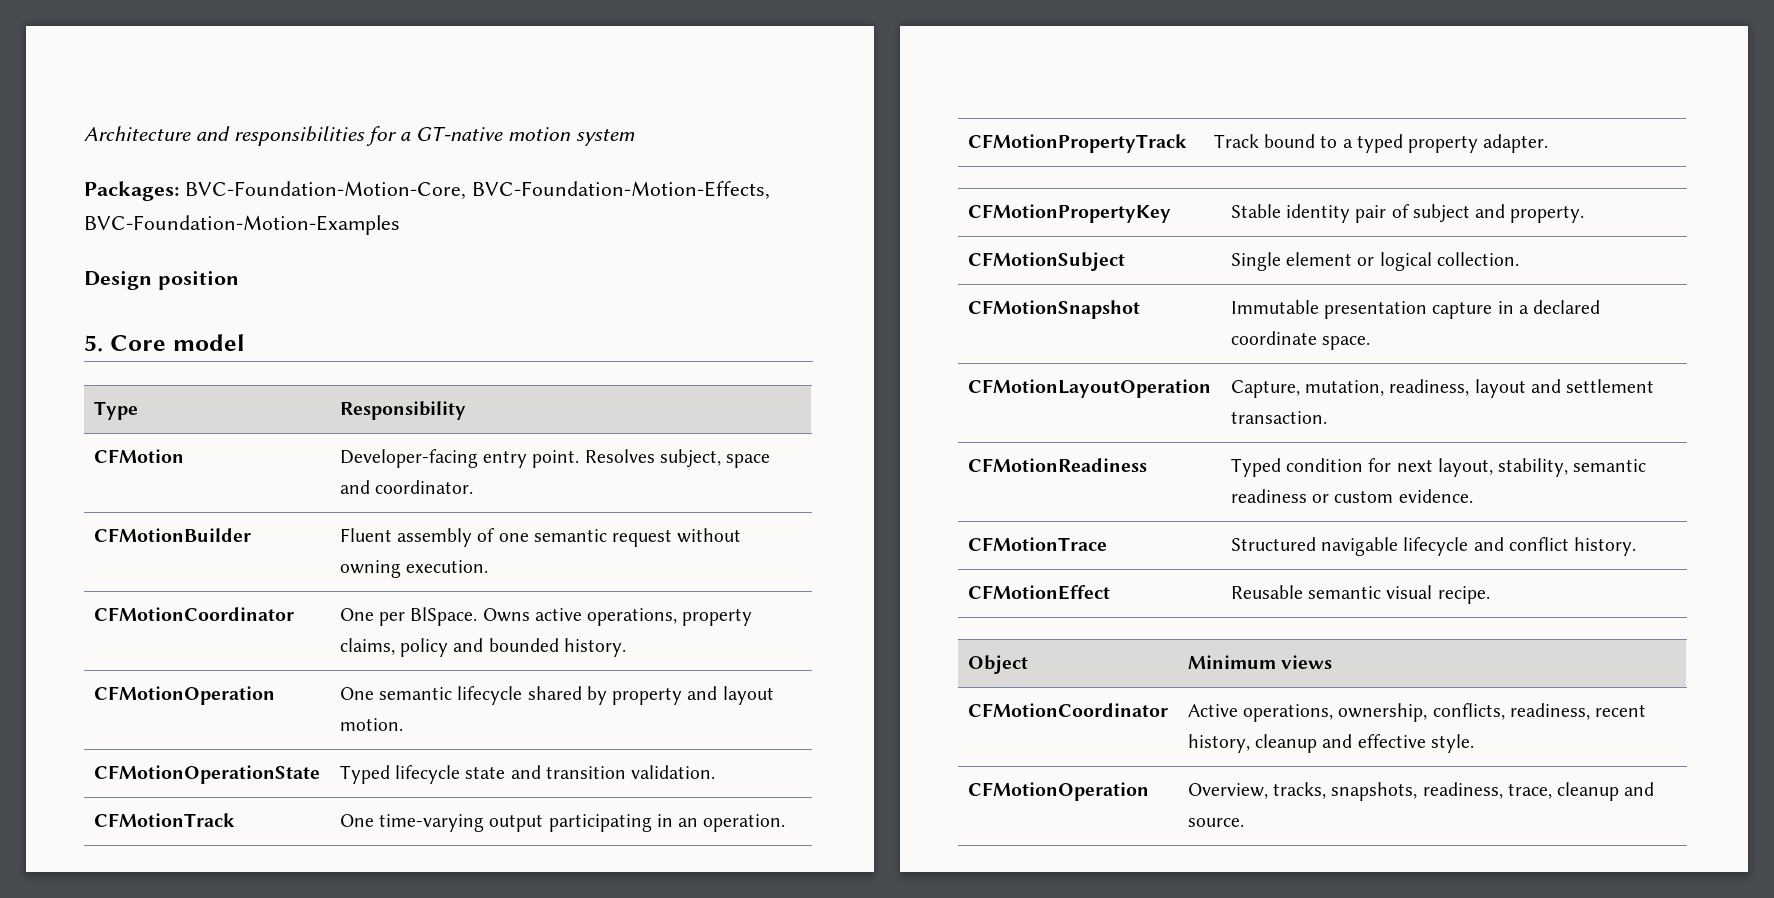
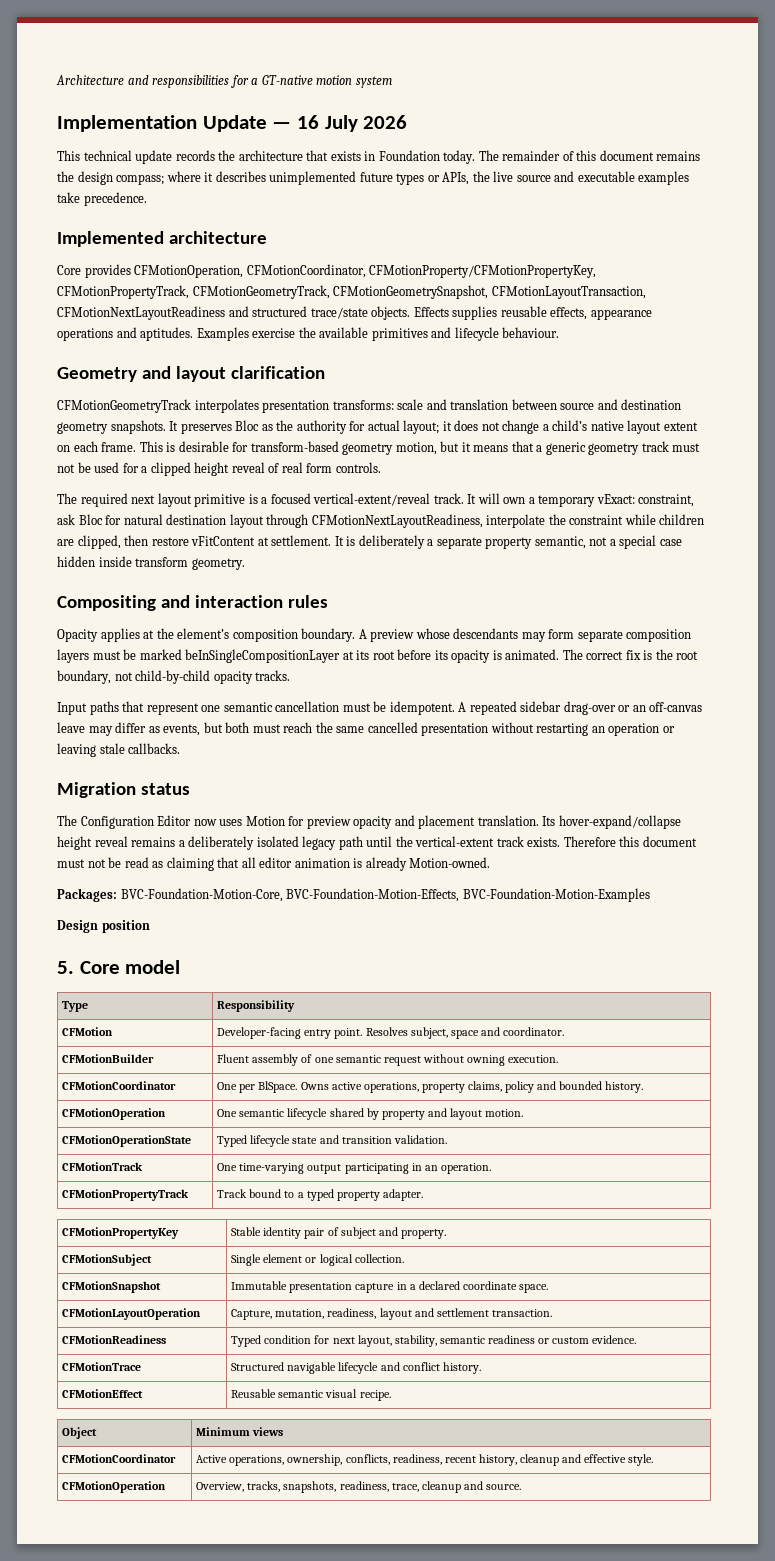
(635, 137) none -> [57,115,408,132] [57,150,701,164] [57,171,690,185] [57,192,147,206] [57,231,267,247] [57,264,597,278] [57,285,646,299] [57,306,652,320] [57,327,560,341] [57,366,325,382] [57,399,682,413] [57,420,698,434] [57,441,701,455] [57,462,381,476] [57,493,695,507] [57,514,705,528] [57,535,682,549] [57,556,245,570] [57,595,328,611] [57,628,692,642] [57,649,699,663] [57,670,291,684] [57,701,703,715] [57,722,675,736] [57,743,181,757] [57,782,190,798] [57,815,681,829] [57,836,697,850] [57,857,491,871] // Implementation Update — 16 July 2026 // This technical update records the architecture that exists in Foundation today. The remainder of this document remains the design compass; where it describes unimplemented future types or APIs, the live source and executable examples take precedence. // Implemented architecture // Core provides CFMotionOperation, CFMotionCoordinator, CFMotionProperty/CFMotionPropertyKey, CFMotionPropertyTrack, CFMotionGeometryTrack, CFMotionGeometrySnapshot, CFMotionLayoutTransaction, CFMotionNextLayoutReadiness and structured trace/state objects. Effects supplies reusable effects, appearance operations and aptitudes. Examples exercise the available primitives and lifecycle behaviour. // Geometry and layout clarification // CFMotionGeometryTrack interpolates presentation transforms: scale and translation between source and destination geometry snapshots. It preserves Bloc as the authority for actual layout; it does not change a child’s native layout extent on each frame. This is desirable for transform-based geometry motion, but it means that a generic geometry track must not be used for a clipped height reveal of real form controls. // The required next layout primitive is a focused vertical-extent/reveal track. It will own a temporary vExact: constraint, ask Bloc for natural destination layout through CFMotionNextLayoutReadiness, interpolate the constraint while children are clipped, then restore vFitContent at settlement. It is deliberately a separate property semantic, not a special case hidden inside transform geometry. // Compositing and interaction rules // Opacity applies at the element’s composition boundary. A preview whose descendants may form separate composition layers must be marked beInSingleCompositionLayer at its root before its opacity is animated. The correct fix is the root boundary, not child-by-child opacity tracks. // Input paths that represent one semantic cancellation must be idempotent. A repeated sidebar drag-over or an off-canvas leave may differ as events, but both must reach the same cancelled presentation without restarting an operation or leaving stale callbacks. // Migration status // The Configuration Editor now uses Motion for preview opacity and placement translation. Its hover-expand/collapse height reveal remains a deliberately isolated legacy path until the vertical-extent track exists. Therefore this document must not be read as claiming that all editor animation is already Motion-owned.

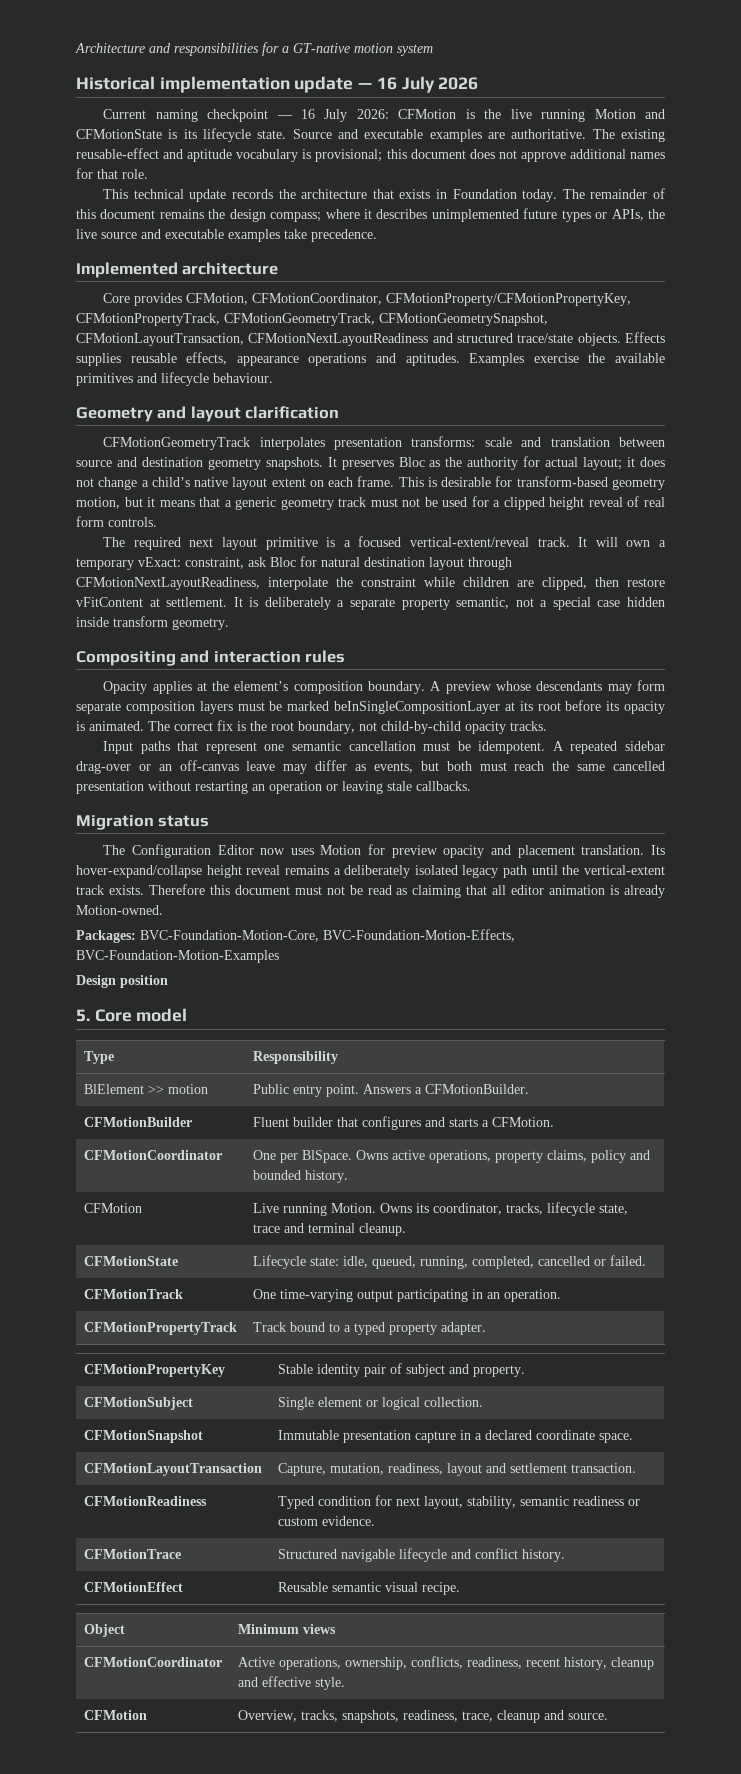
[57,115,267,132] Implementation Update -> [76,76,354,93] Historical implementation update
(408, 122) none -> [103,109,665,122] [76,128,665,142] [76,148,665,162] [76,168,148,179] // Current naming checkpoint — 16 July 2026: CFMotion is the live running Motion and CFMotionState is its lifecycle state. Source and executable examples are authoritative. The existing reusable-effect and aptitude vocabulary is provisional; this document does not approve additional names for that role.
[134,265,244,278] CFMotionOperation, -> [186,293,249,305] CFMotion,
[62,1027,114,1036] [217,1027,564,1039] [62,1054,155,1063] [217,1054,559,1066] CFMotion | Developer-facing entry point. Resolves subject, space and coordinator. // CFMotionBuilder | Fluent assembly of one semantic request without owning execution. -> [83,1084,208,1094] [252,1084,529,1097] [83,1117,192,1127] [252,1116,554,1130] BlElement >> motion | Public entry point. Answers a CFMotionBuilder. // CFMotionBuilder | Fluent builder that configures and starts a CFMotion.
[62,1108,167,1120] [217,1108,524,1120] [62,1135,192,1147] [217,1135,447,1147] CFMotionOperation | One semantic lifecycle shared by property and layout motion. // CFMotionOperationState | Typed lifecycle state and transition validation. -> [83,1203,142,1213] [252,1202,628,1216] [252,1223,406,1236] [83,1256,178,1266] [252,1255,646,1269] CFMotion | Live running Motion. Owns its coordinator, tracks, lifecycle state, trace and terminal cleanup. // CFMotionState | Lifecycle state: idle, queued, running, completed, cancelled or failed.
[62,1308,202,1320] CFMotionLayoutOperation -> [83,1463,262,1476] CFMotionLayoutTransaction
[62,1481,167,1493] CFMotionOperation -> [83,1710,147,1720] CFMotion

